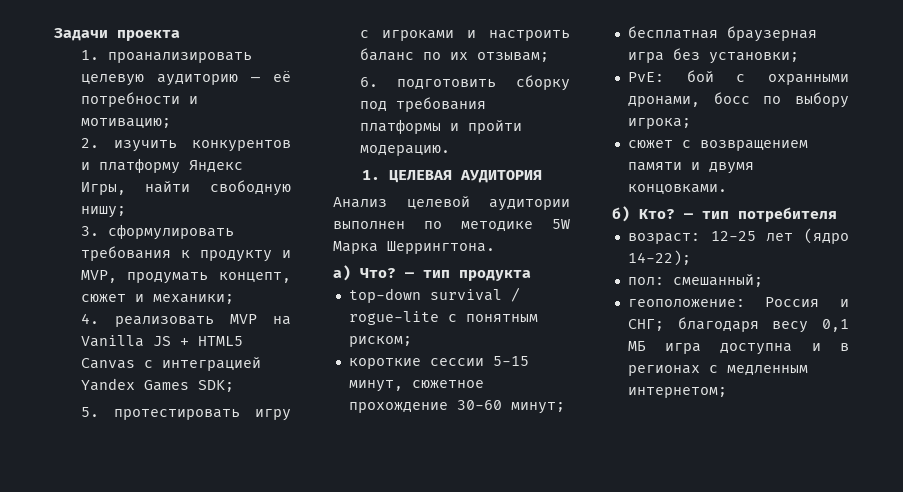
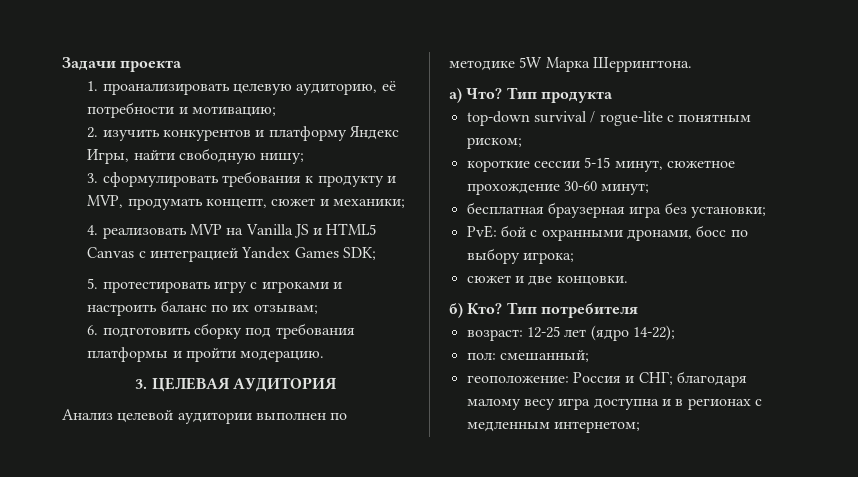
[156,74,260,86] аудиторию — -> [296,83,378,95] аудиторию,
[179,338,189,346] + -> [313,228,323,235] и
[361,170,380,180] 1. -> [135,379,148,389] 3.
[405,270,450,278] — тип -> [506,87,537,99] Тип
[681,140,808,151] [627,162,754,174] [627,184,727,194] с возвращением памяти и двумя концовками. -> [514,275,628,286] и две концовки.
[684,211,729,219] — тип -> [506,302,537,314] Тип
[772,319,849,333] [627,341,646,351] весу 0,1 МБ -> [466,398,555,410] малому весу

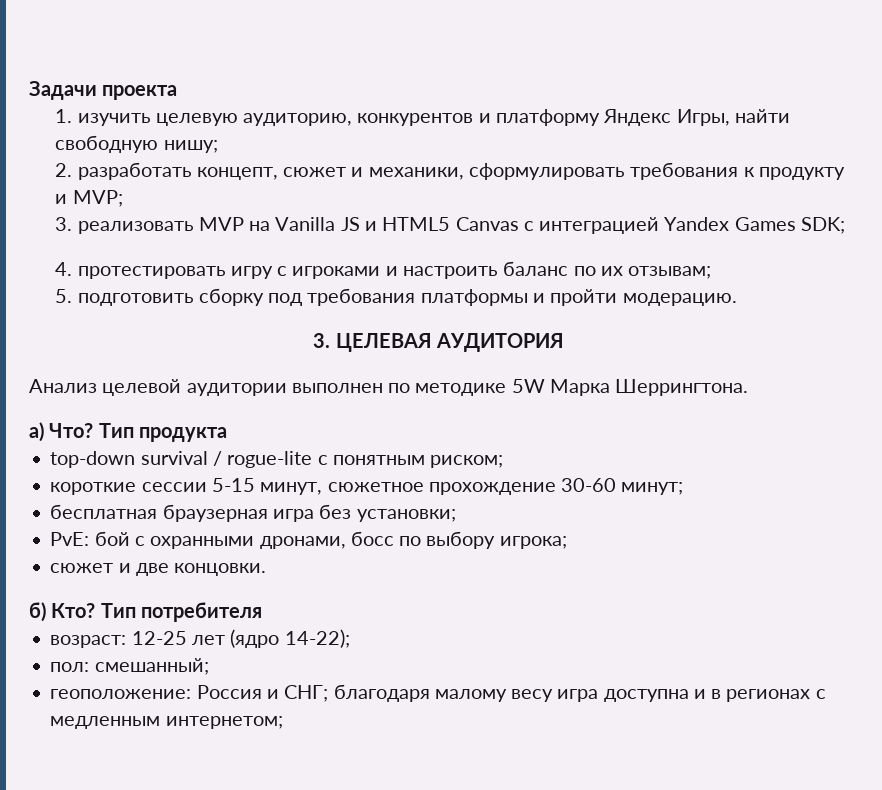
[102,83,230,95] проанализировать -> [77,113,151,126] изучить
[381,81,396,91] [87,102,276,118] [87,127,160,141] её потребности и мотивацию; // 2. изучить -> (353, 119) none
[87,173,99,183] 3. -> [55,162,464,180] 2. разработать концепт, сюжет и механики,
[87,195,405,210] [87,225,99,235] MVP, продумать концепт, сюжет и механики; // 4. -> [72,190,123,207] [55,217,73,231] MVP; // 3.
[87,278,99,289] 5. -> [55,262,73,276] 4.
[87,325,99,335] 6. -> [55,289,73,303] 5.

